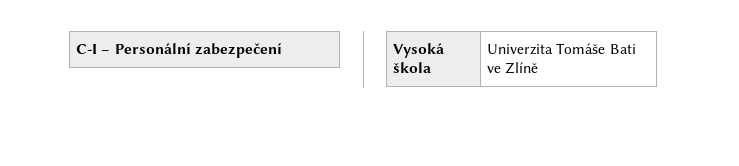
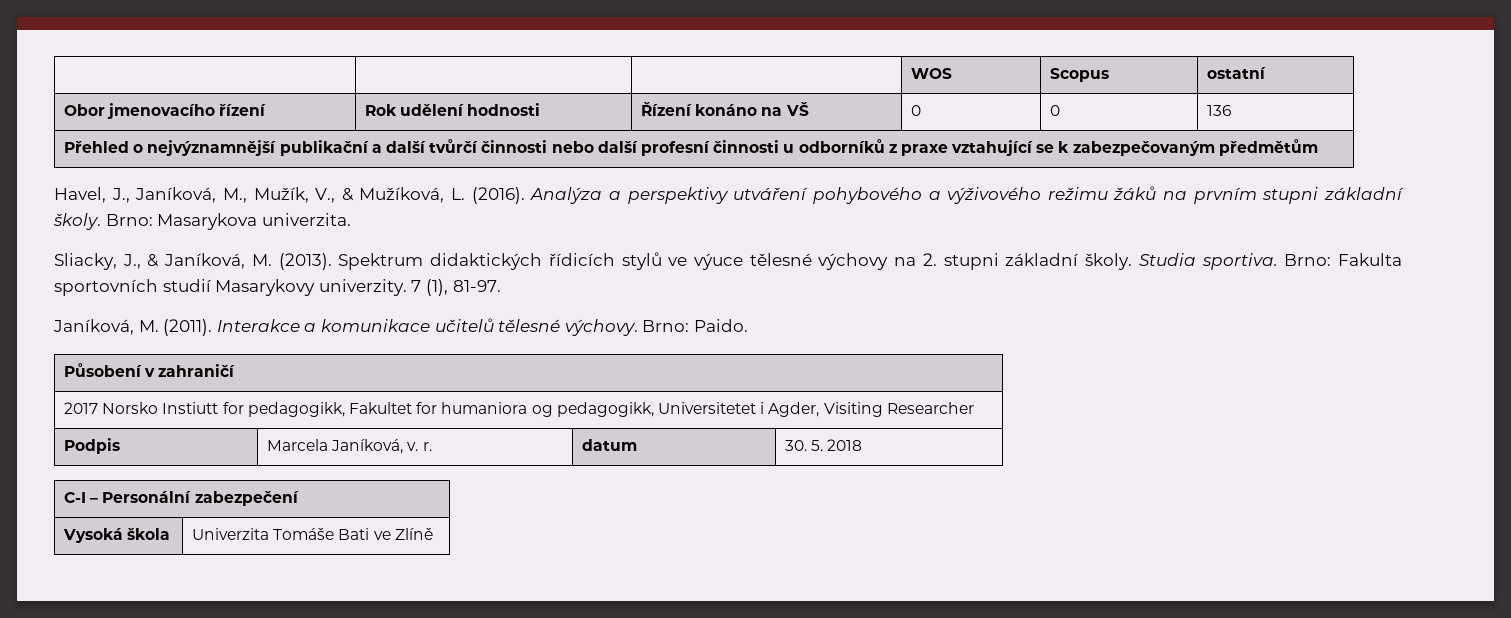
(76, 49) none -> [911,68,953,79] [1050,68,1110,82] [1207,67,1267,79] [64,103,267,119] [365,103,541,116] [641,102,809,116] [911,105,922,116] [1050,105,1061,116] [1207,105,1232,116] [64,139,1318,156] [54,186,1405,204] [53,213,351,230] [54,252,1403,270] [54,279,501,296] [53,318,748,336] [64,363,236,377] [64,402,974,417] [64,438,121,454] [267,439,432,454] [582,439,638,451] [785,439,863,451] | | | WOS | Scopus | ostatní // Obor jmenovacího řízení | Rok udělení hodnosti | Řízení konáno na VŠ | 0 | 0 | 136 // Přehled o nejvýznamnější publikační a další tvůrčí činnosti nebo další profesní činnosti u odborníků z praxe vztahující se k zabezpečovaným předmětům // Havel, J., Janíková, M., Mužík, V., & Mužíková, L. (2016). Analýza a perspektivy utváření pohybového a výživového režimu žáků na prvním stupni základní školy. Brno: Masarykova univerzita. // Sliacky, J., & Janíková, M. (2013). Spektrum didaktických řídicích stylů ve výuce tělesné výchovy na 2. stupni základní školy. Studia sportiva. Brno: Fakulta sportovních studií Masarykovy univerzity. 7 (1), 81-97. // Janíková, M. (2011). Interakce a komunikace učitelů tělesné výchovy. Brno: Paido. // Působení v zahraničí // 2017 Norsko Instiutt for pedagogikk, Fakultet for humaniora og pedagogikk, Universitetet i Agder, Visiting Researcher // Podpis | Marcela Janíková, v. r. | datum | 30. 5. 2018 //

